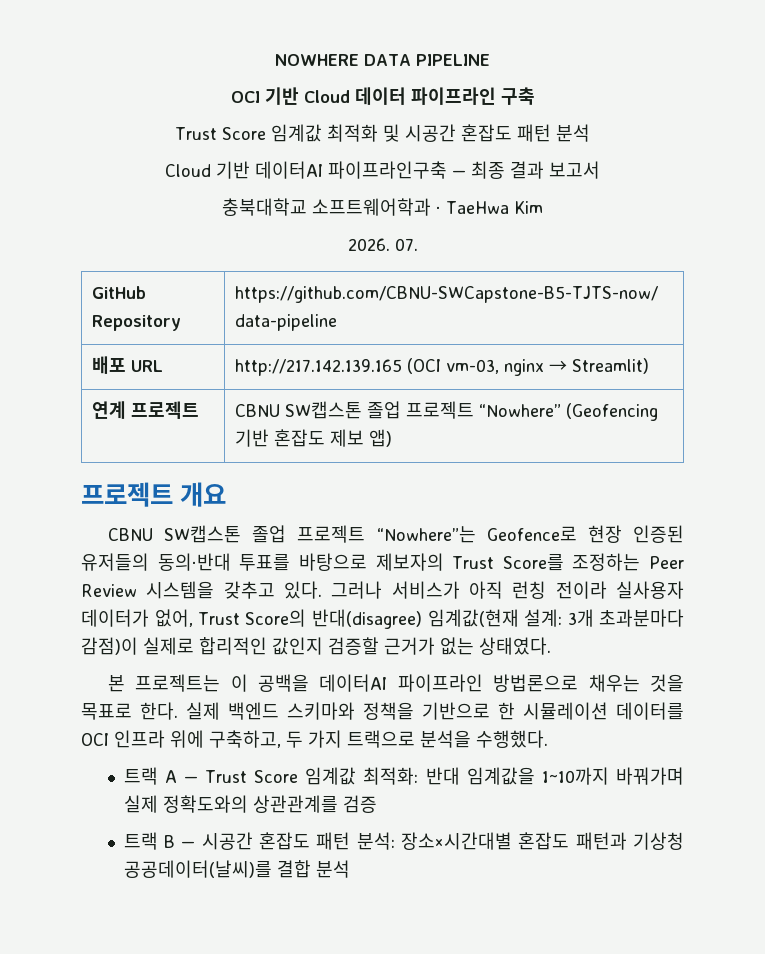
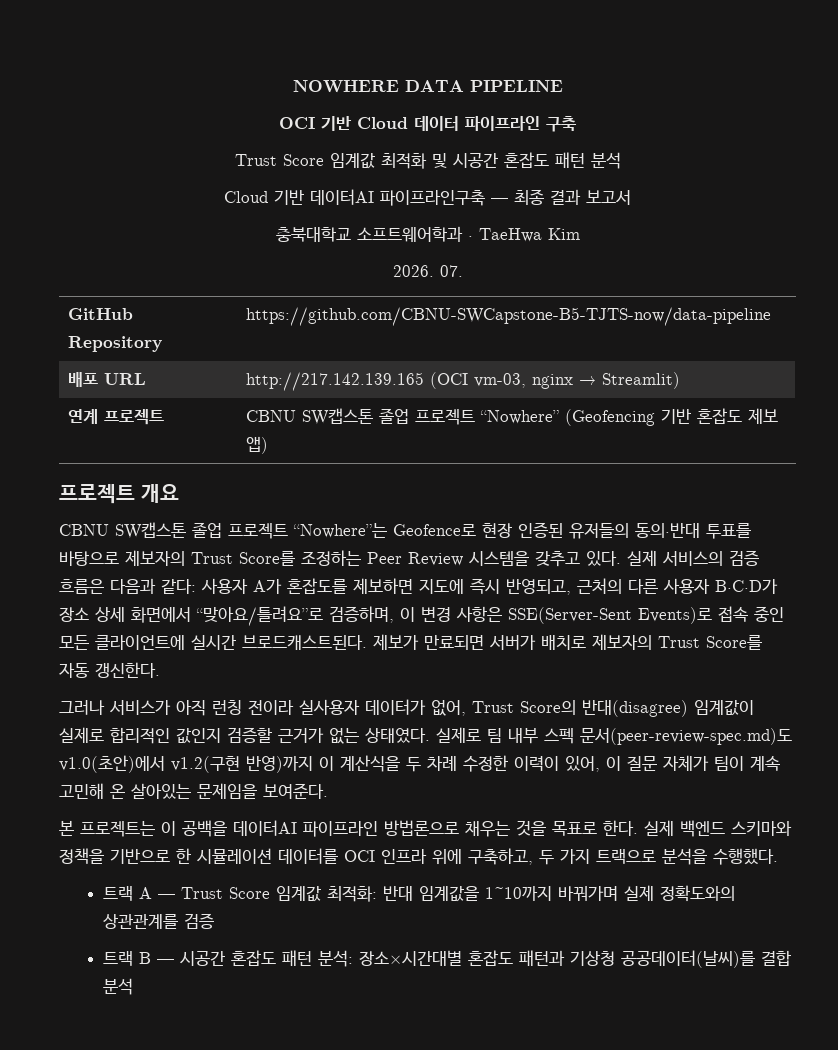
(322, 590) none -> [627,550,759,566] [59,578,778,595] [59,606,784,626] [59,634,762,650] [59,662,160,678] 실제 서비스의 검증 흐름은 다음과 같다: 사용자 A가 혼잡도를 제보하면 지도에 즉시 반영되고, 근처의 다른 사용자 B·C·D가 장소 상세 화면에서 “맞아요/틀려요”로 검증하며, 이 변경 사항은 SSE(Server-Sent Events)로 접속 중인 모든 클라이언트에 실시간 브로드캐스트된다. 제보가 만료되면 서버가 배치로 제보자의 Trust Score를 자동 갱신한다. //
[427,609,684,627] [81,637,138,655] 임계값(현재 설계: 3개 초과분마다 감점)이 -> [694,700,754,716] 임계값이
(551, 646) none -> [436,727,792,745] [59,755,780,773] [59,783,328,799] 실제로 팀 내부 스펙 문서(peer-review-spec.md)도 v1.0(초안)에서 v1.2(구현 반영)까지 이 계산식을 두 차례 수정한 이력이 있어, 이 질문 자체가 팀이 계속 고민해 온 살아있는 문제임을 보여준다.

